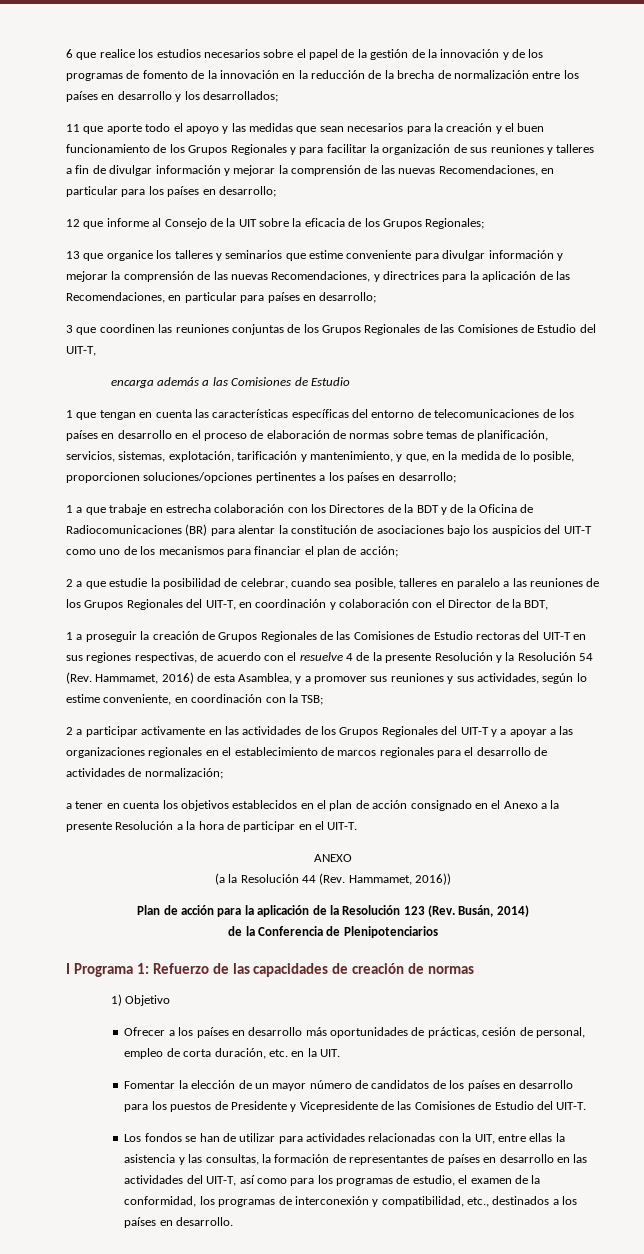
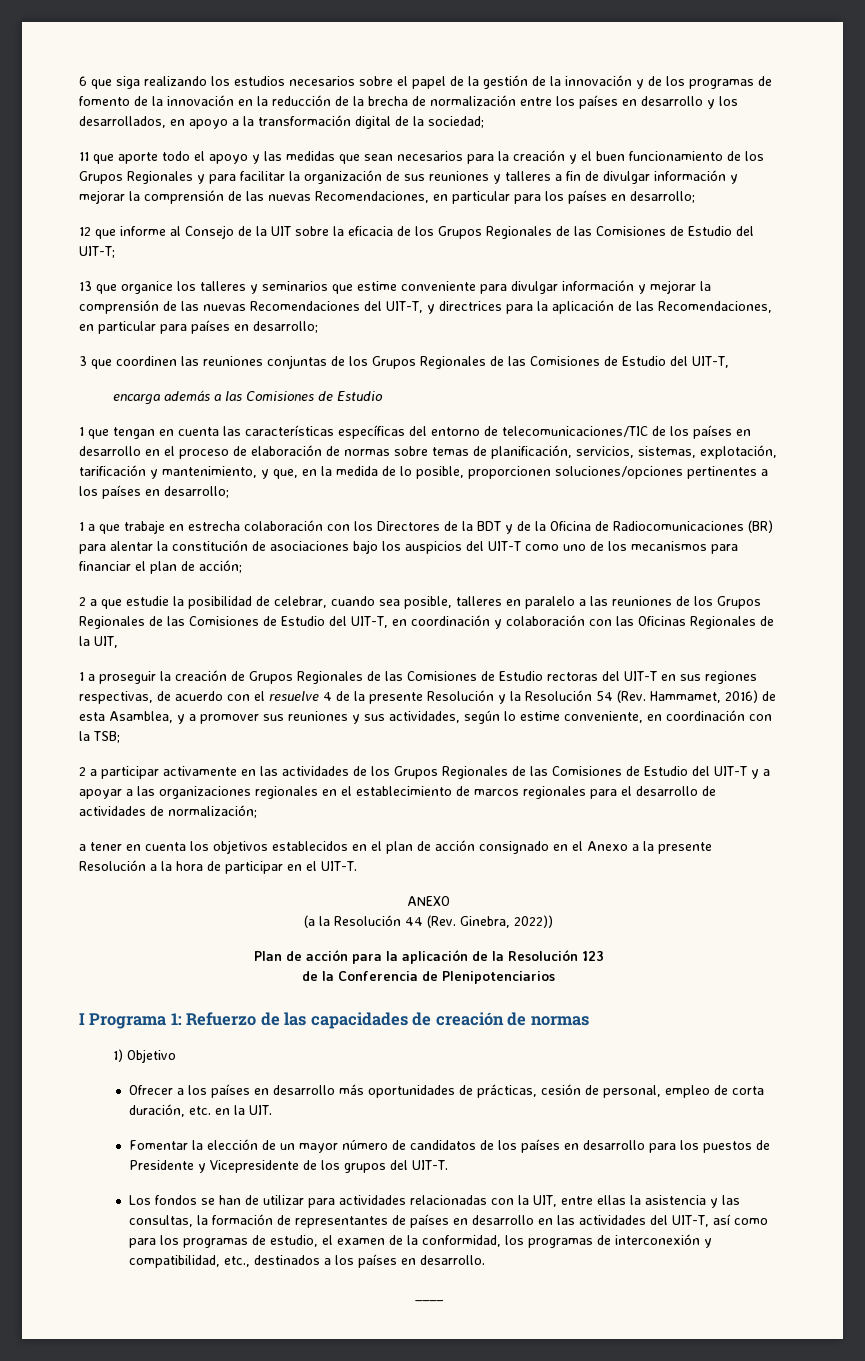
[99,49,135,58] realice -> [116,76,207,89] siga realizando
[202,91,278,102] desarrollados; -> [79,115,484,129] desarrollados, en apoyo a la transformación digital de la sociedad;
[425,218,485,229] Regionales; -> [486,226,754,239] [79,246,115,258] Regionales de las Comisiones de Estudio del UIT-T;
[271,271,371,282] Recomendaciones, -> [250,301,423,313] Recomendaciones del UIT-T,
[434,409,540,418] telecomunicaciones -> [502,426,648,437] telecomunicaciones/TIC
(183, 604) none -> [149,616,325,626] de las Comisiones de Estudio
[435,599,549,610] el Director de la BDT, -> [616,616,774,629] [79,636,118,648] las Oficinas Regionales de la UIT,
(438, 731) none -> [512,766,688,776] de las Comisiones de Estudio
[348,873,452,885] Hammamet, 2016)) -> [460,915,553,928] Ginebra, 2022))
[428,905,529,917] (Rev. Busán, 2014) -> (604, 956) none
[397,1101,534,1110] las Comisiones de Estudio -> [320,1160,386,1173] los grupos
(234, 1221) none -> [414,1300,444,1302] // ____

